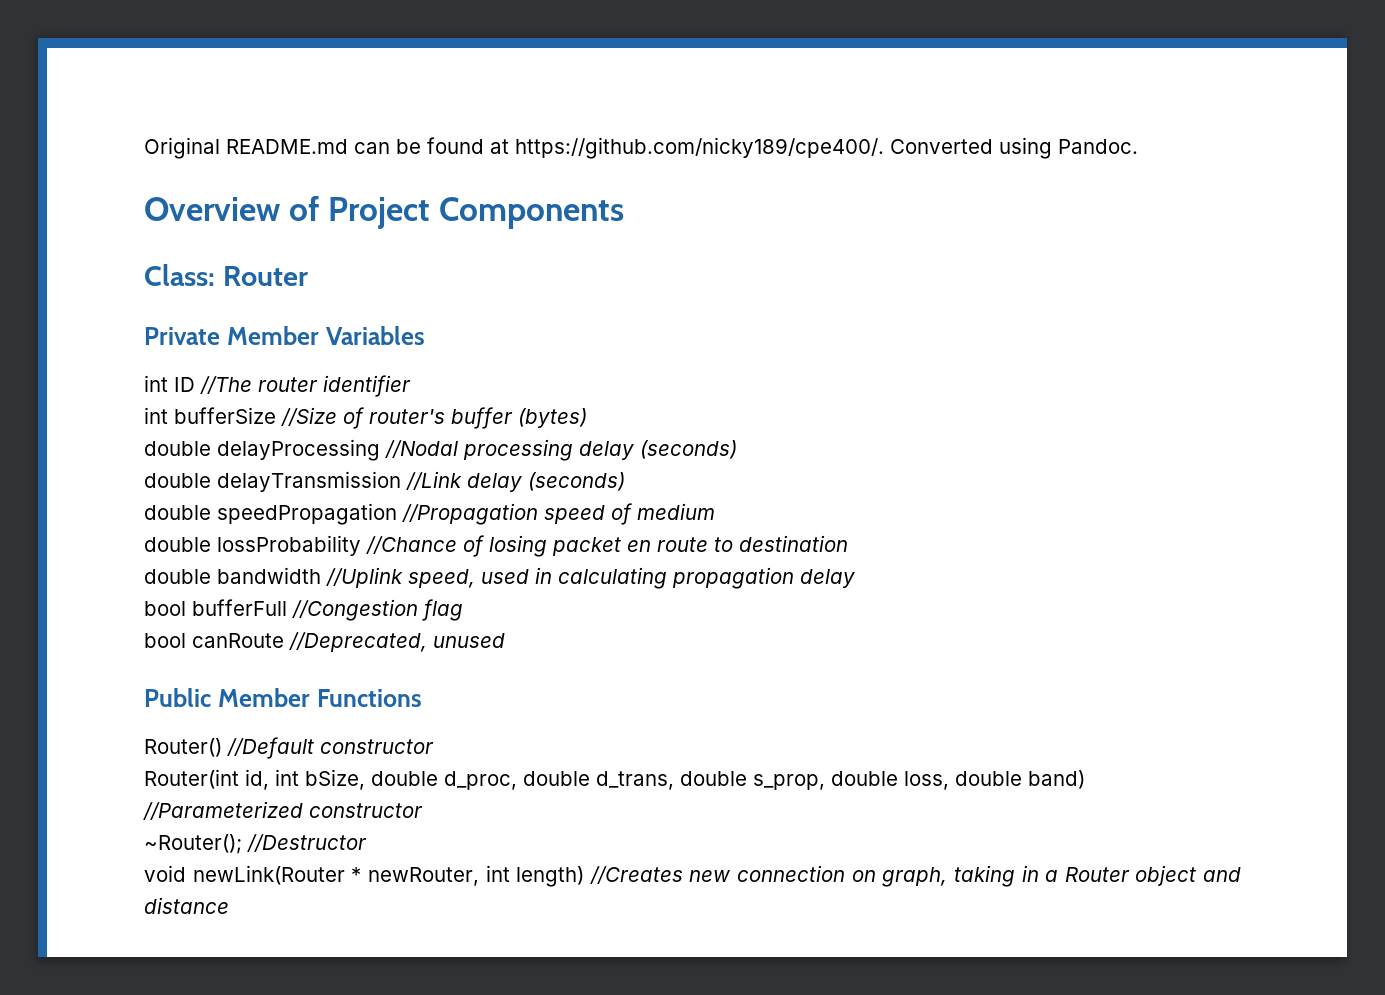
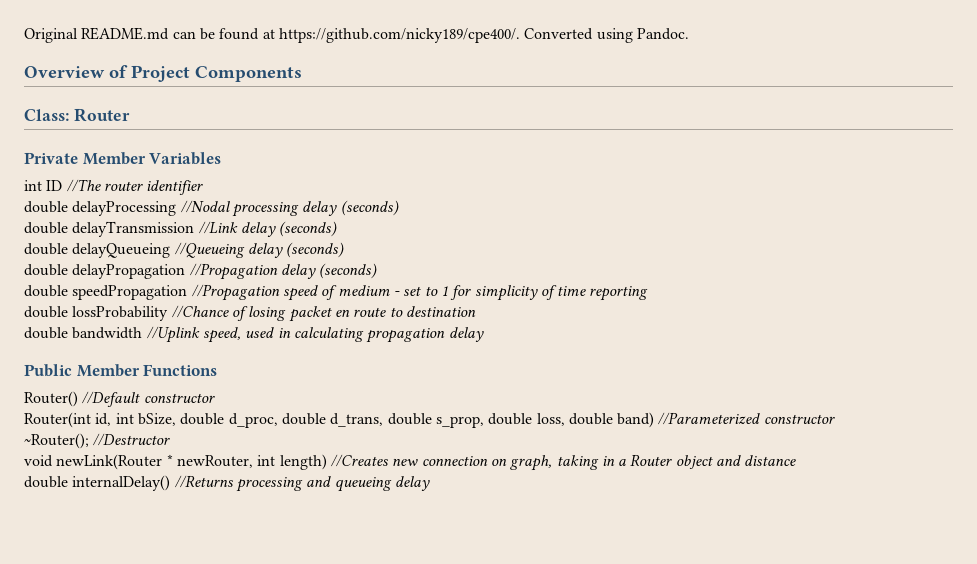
[144,407,587,429] // int bufferSize //Size of router's buffer (bytes) -> (204, 187) none
(625, 481) none -> [24,242,345,258] [24,263,378,280] // double delayQueueing //Queueing delay (seconds) // double delayPropagation //Propagation delay (seconds)
(715, 511) none -> [393,285,649,301] - set to 1 for simplicity of time reporting
[144,599,463,621] [144,632,505,652] // bool bufferFull //Congestion flag // bool canRoute //Deprecated, unused -> (484, 334) none
(229, 905) none -> [24,475,430,492] // double internalDelay() //Returns processing and queueing delay

